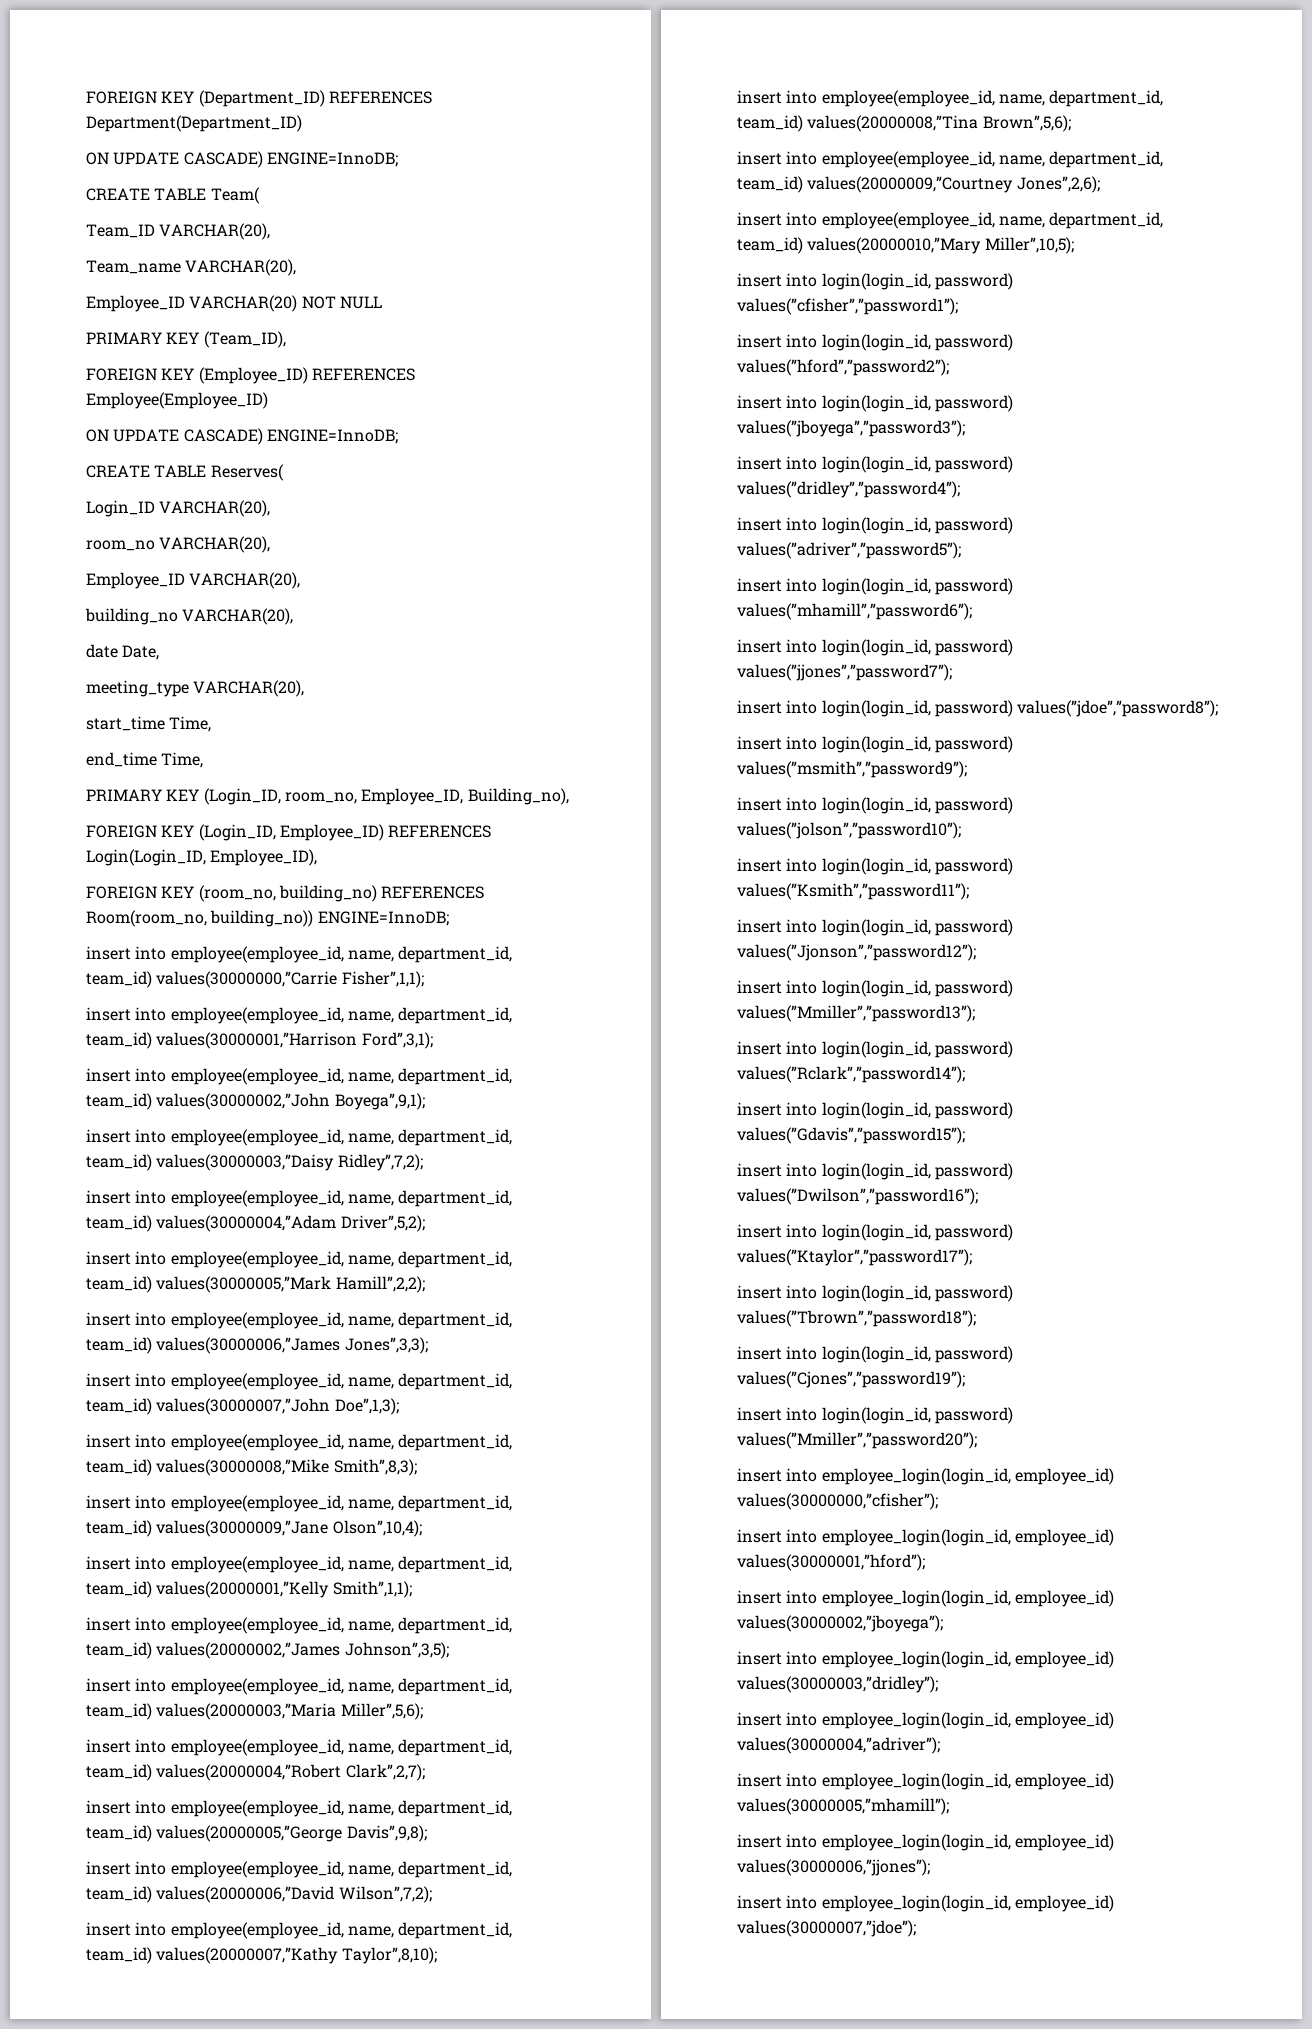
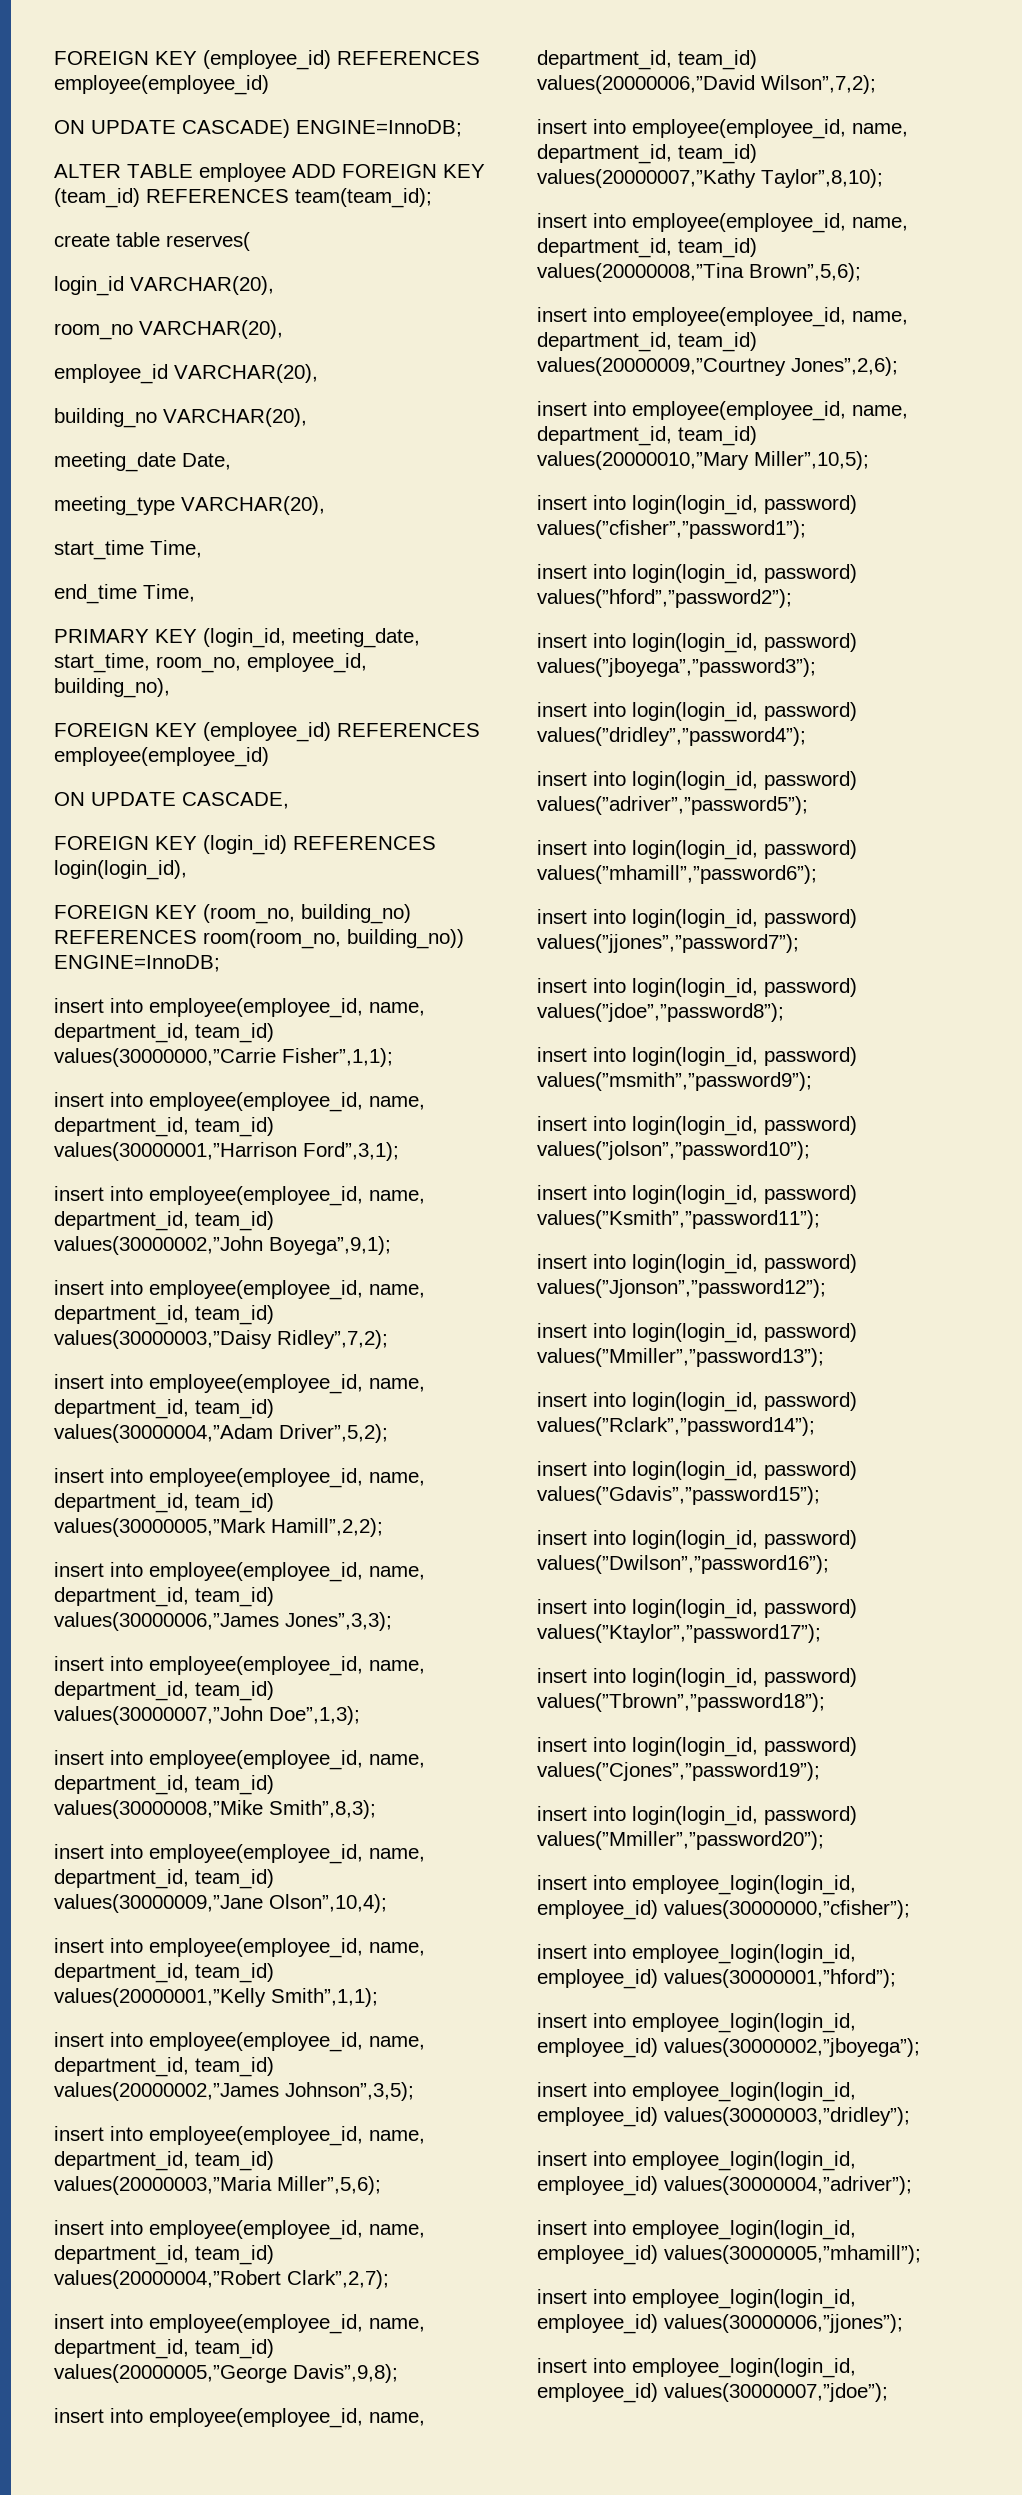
[86,90,432,107] [86,115,302,132] [86,151,398,168] [86,187,260,204] [86,223,271,240] [86,259,297,276] [86,295,382,312] [86,331,286,348] [86,367,415,384] [86,392,268,409] [86,428,398,445] [86,464,284,481] [86,500,155,517] FOREIGN KEY (Department_ID) REFERENCES Department(Department_ID) // ON UPDATE CASCADE) ENGINE=InnoDB; // CREATE TABLE Team( // Team_ID VARCHAR(20), // Team_name VARCHAR(20), // Employee_ID VARCHAR(20) NOT NULL // PRIMARY KEY (Team_ID), // FOREIGN KEY (Employee_ID) REFERENCES Employee(Employee_ID) // ON UPDATE CASCADE) ENGINE=InnoDB; // CREATE TABLE Reserves( // Login_ID -> [54,50,480,70] [54,75,269,95] [54,119,462,138] [54,163,485,182] [54,188,432,208] [54,232,250,251] [54,276,124,296] FOREIGN KEY (employee_id) REFERENCES employee(employee_id) // ON UPDATE CASCADE) ENGINE=InnoDB; // ALTER TABLE employee ADD FOREIGN KEY (team_id) REFERENCES team(team_id); // create table reserves( // login_id
[86,572,185,589] Employee_ID -> [54,364,168,384] employee_id
[86,644,118,658] date -> [54,452,176,472] meeting_date
[203,788,569,805] [86,824,492,841] [86,849,318,866] (Login_ID, room_no, Employee_ID, Building_no), // FOREIGN KEY (Login_ID, Employee_ID) REFERENCES Login(Login_ID, Employee_ID), -> [203,628,420,648] [54,653,367,673] [54,678,170,698] [54,722,480,742] [54,747,269,767] [54,792,289,809] [54,835,436,855] [54,860,187,880] (login_id, meeting_date, start_time, room_no, employee_id, building_no), // FOREIGN KEY (employee_id) REFERENCES employee(employee_id) // ON UPDATE CASCADE, // FOREIGN KEY (login_id) REFERENCES login(login_id),
[86,910,207,927] Room(room_no, -> [203,929,341,949] room(room_no,

